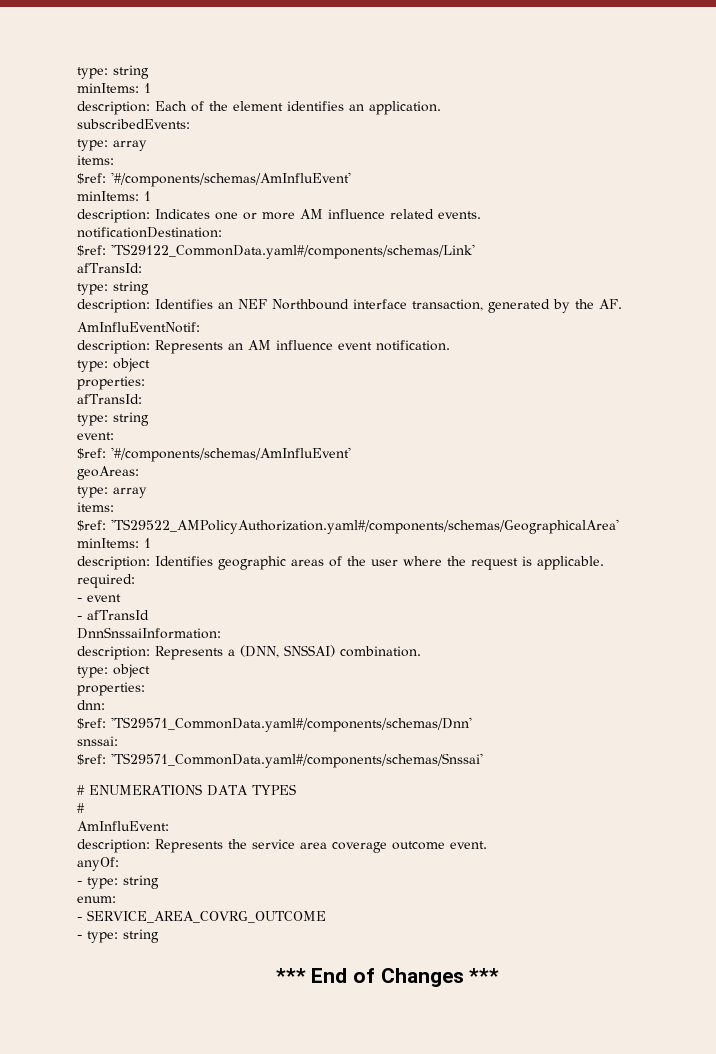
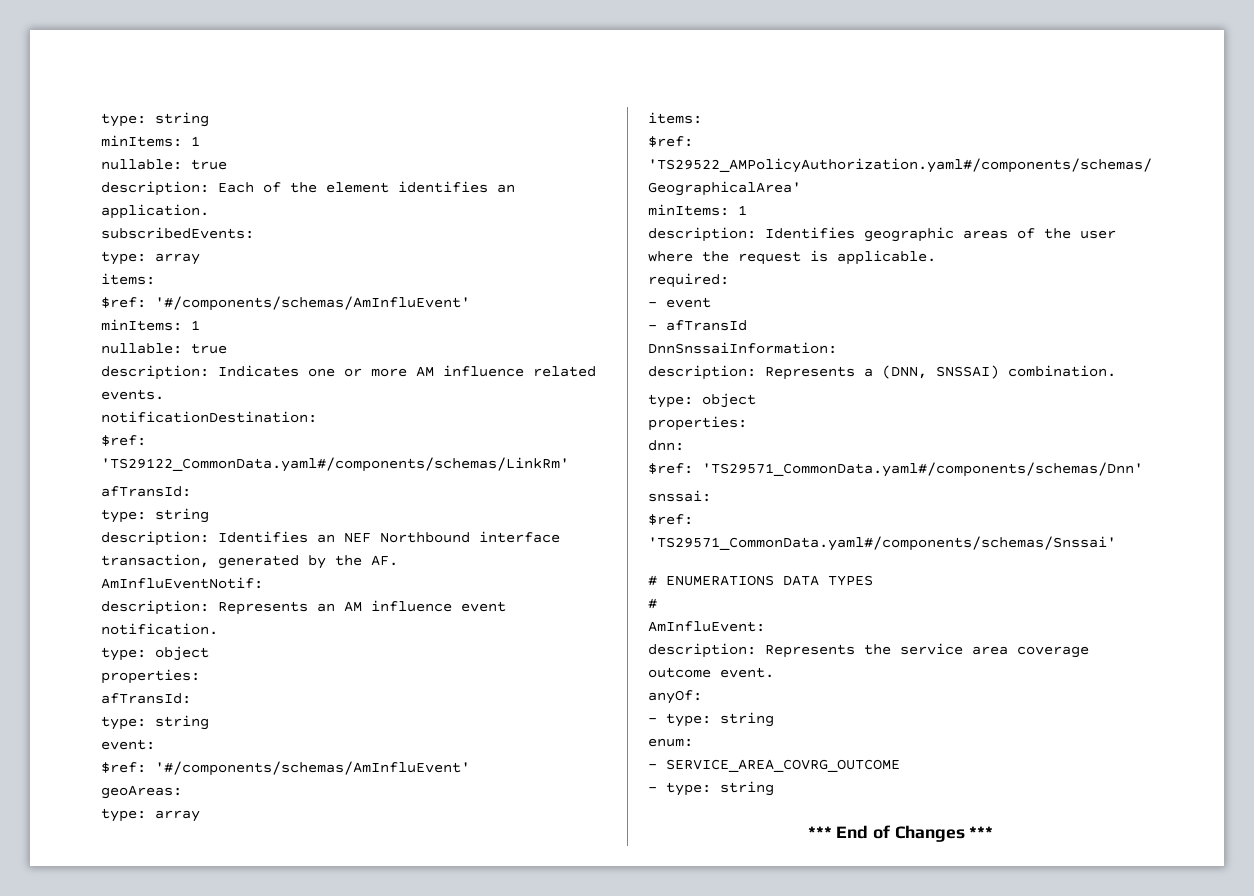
(151, 88) none -> [101,159,227,170] // nullable: true
(151, 196) none -> [101,343,227,354] // nullable: true
[111,244,475,259] 'TS29122_CommonData.yaml#/components/schemas/Link' -> [101,457,569,472] 'TS29122_CommonData.yaml#/components/schemas/LinkRm'

